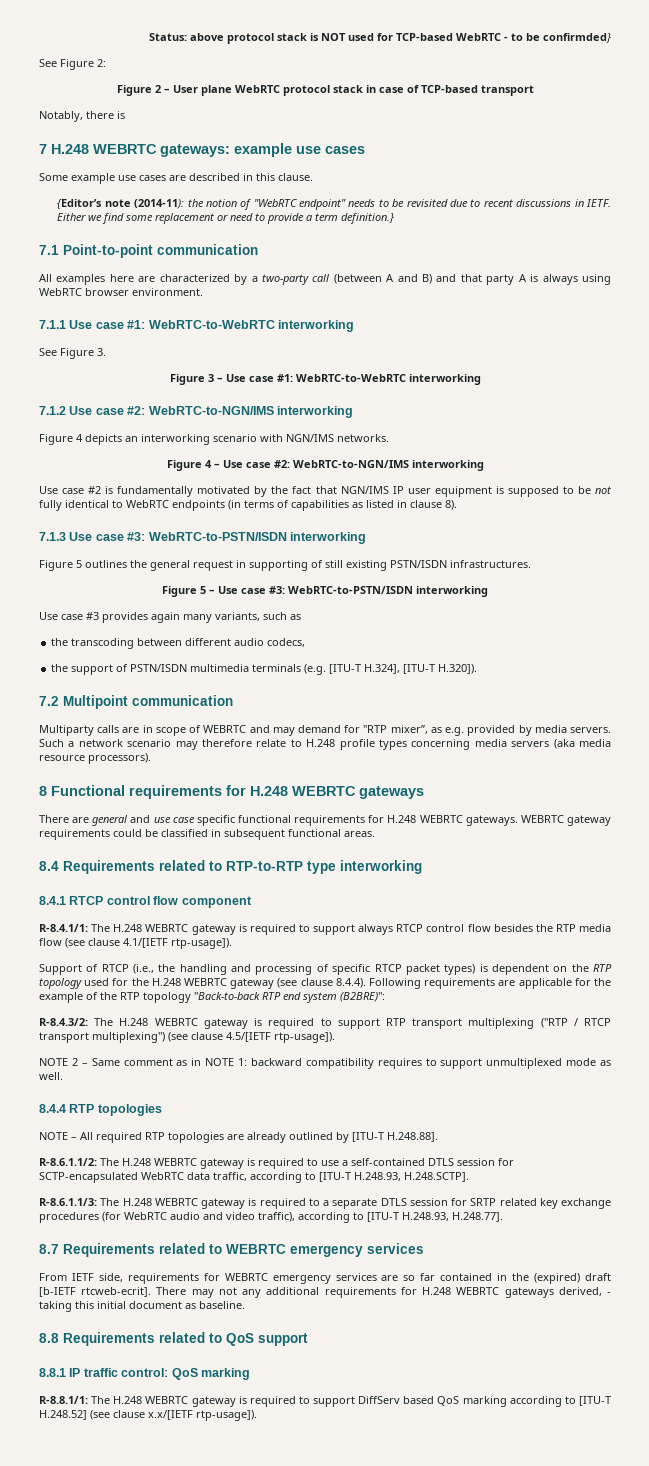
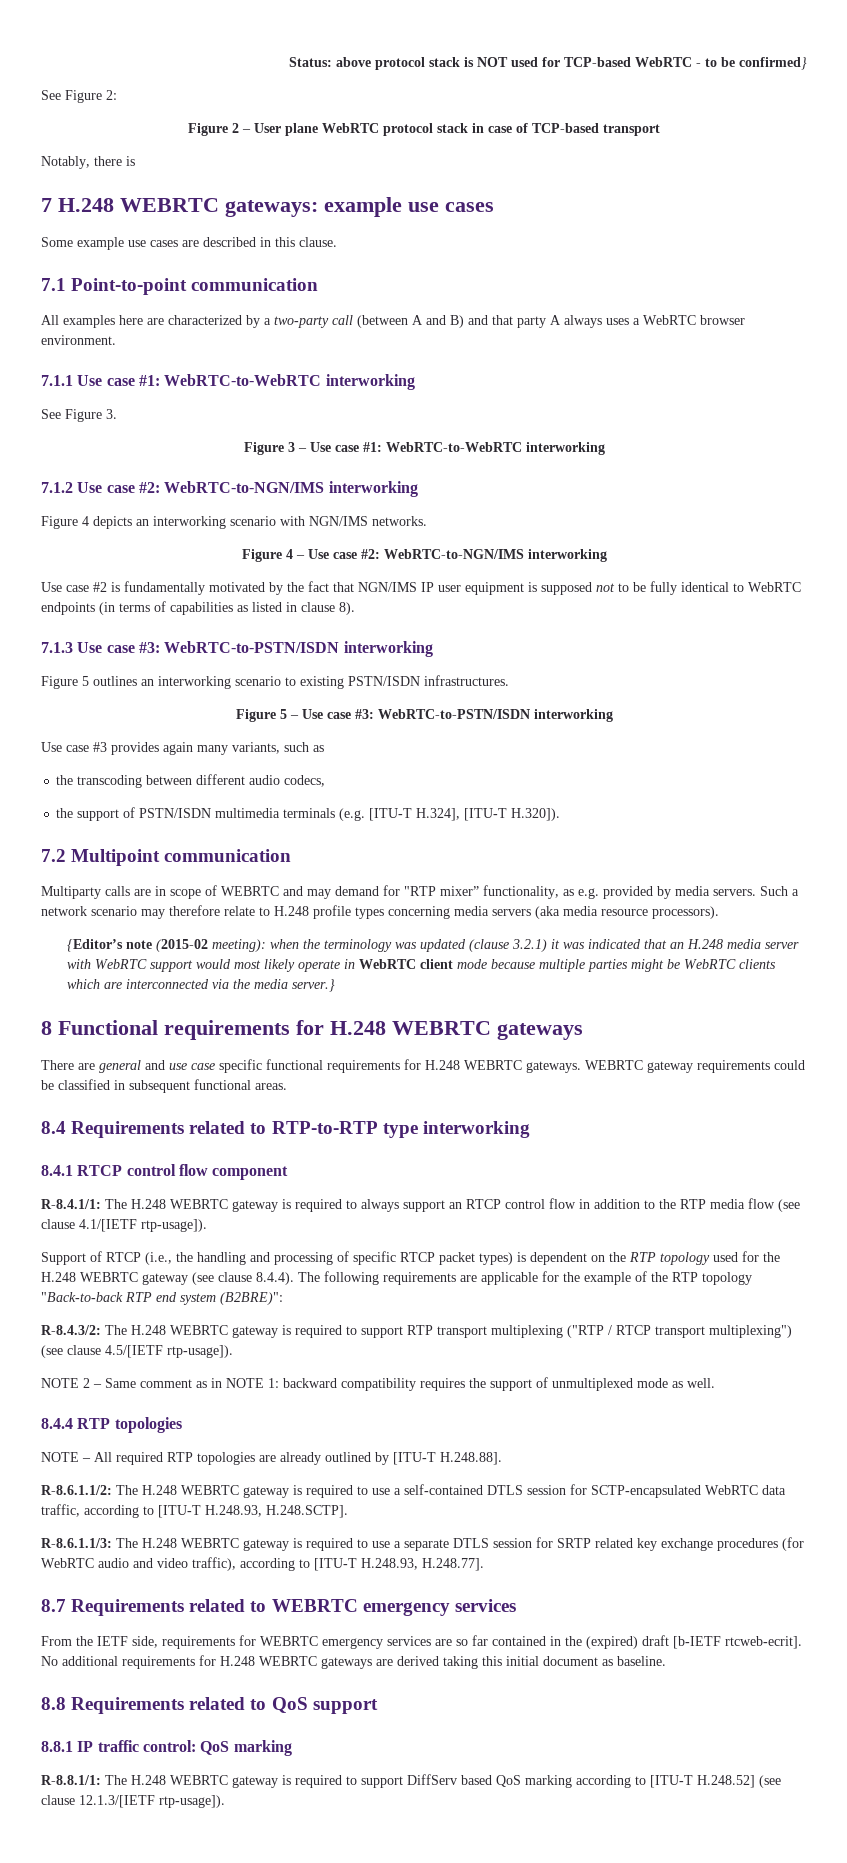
[543,33,611,43] confirmded} -> [739,57,807,70] confirmed}
[57,199,612,210] [57,213,395,224] // {Editor’s note (2014-11): the notion of "WebRTC endpoint" needs to be revisited due to recent discussions in IETF. Either we find some replacement or need to provide a term definition.} -> (337, 242) none
[530,274,612,285] is always using -> [564,315,640,328] always uses a
[562,486,611,494] to be not -> [596,582,646,592] not to be
[130,560,343,571] the general request in supporting of still -> [141,676,296,689] an interworking scenario to
[390,725,428,734] mixer”, -> [440,885,559,899] mixer” functionality,
(151, 758) none -> [67,939,800,952] [67,959,777,972] [67,979,336,992] // {Editor’s note (2015-02 meeting): when the terminology was updated (clause 3.2.1) it was indicated that an H.248 media server with WebRTC support would most likely operate in WebRTC client mode because multiple parties might be WebRTC clients which are interconnected via the media server.}
[313,924,533,935] support always RTCP control flow besides -> [361,1198,655,1212] always support an RTCP control flow in addition to
[368,978,421,989] Following -> [298,1271,379,1285] The following
[425,1058,483,1069] to support -> [469,1377,548,1391] the support of
(320, 1202) none -> [372,1541,390,1548] use
(67, 1277) none -> [76,1636,93,1646] the
[156,1287,262,1298] There may not any -> [41,1656,58,1666] No
[558,1287,611,1296] derived, - -> [376,1656,439,1666] are derived
[148,1410,193,1420] x.x/[IETF -> [79,1795,155,1808] 12.1.3/[IETF

